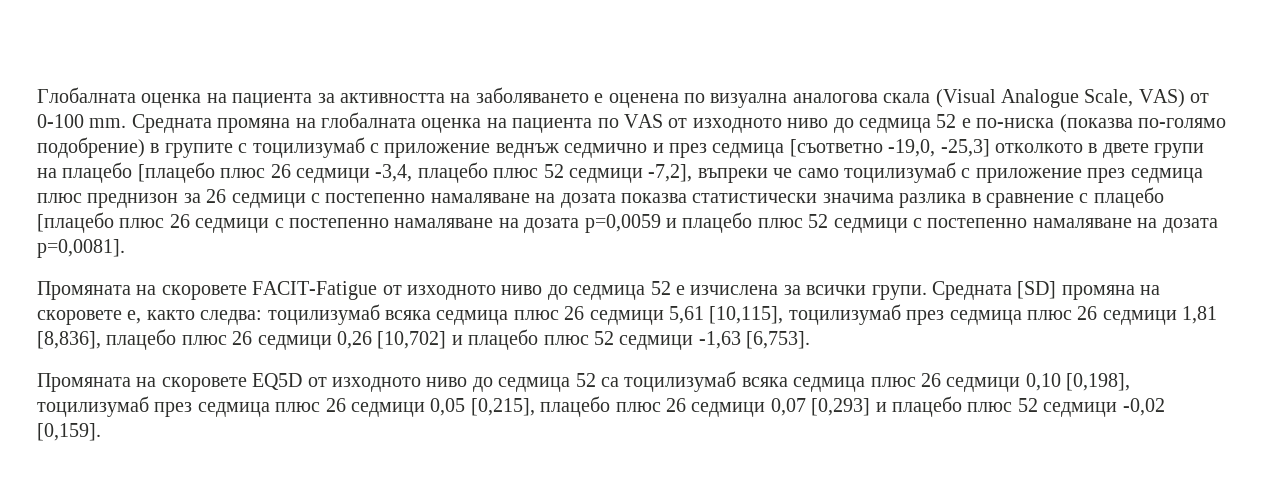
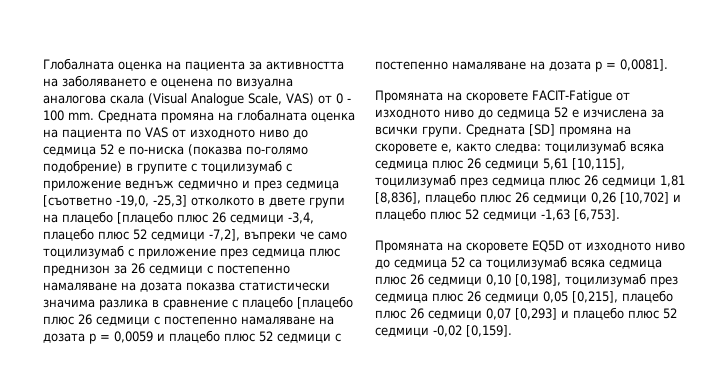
[37,114,84,128] 0-100 -> [336,93,351,104] [43,110,64,121] 0 - 100
[584,214,661,233] p=0,0059 -> [89,331,153,344] p = 0,0059
[37,239,125,258] p=0,0081]. -> [595,59,668,72] p = 0,0081].

